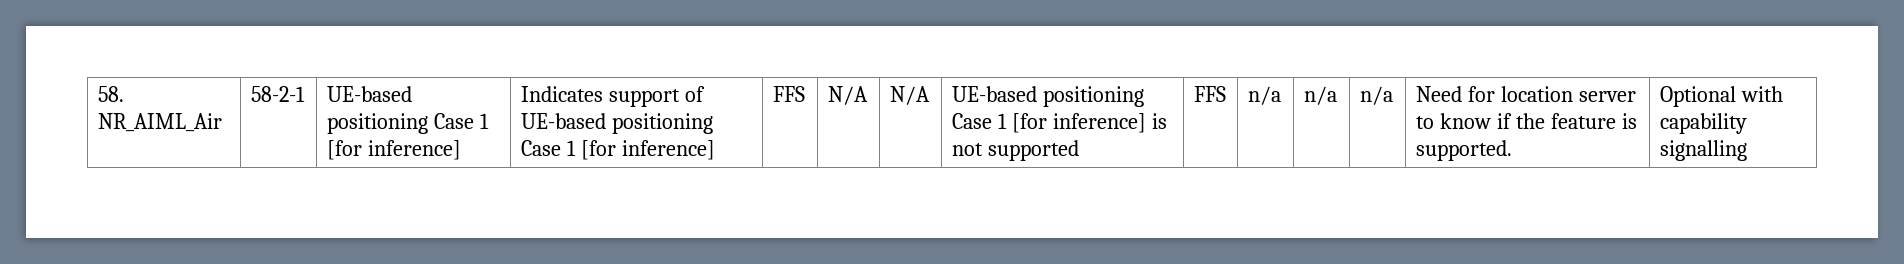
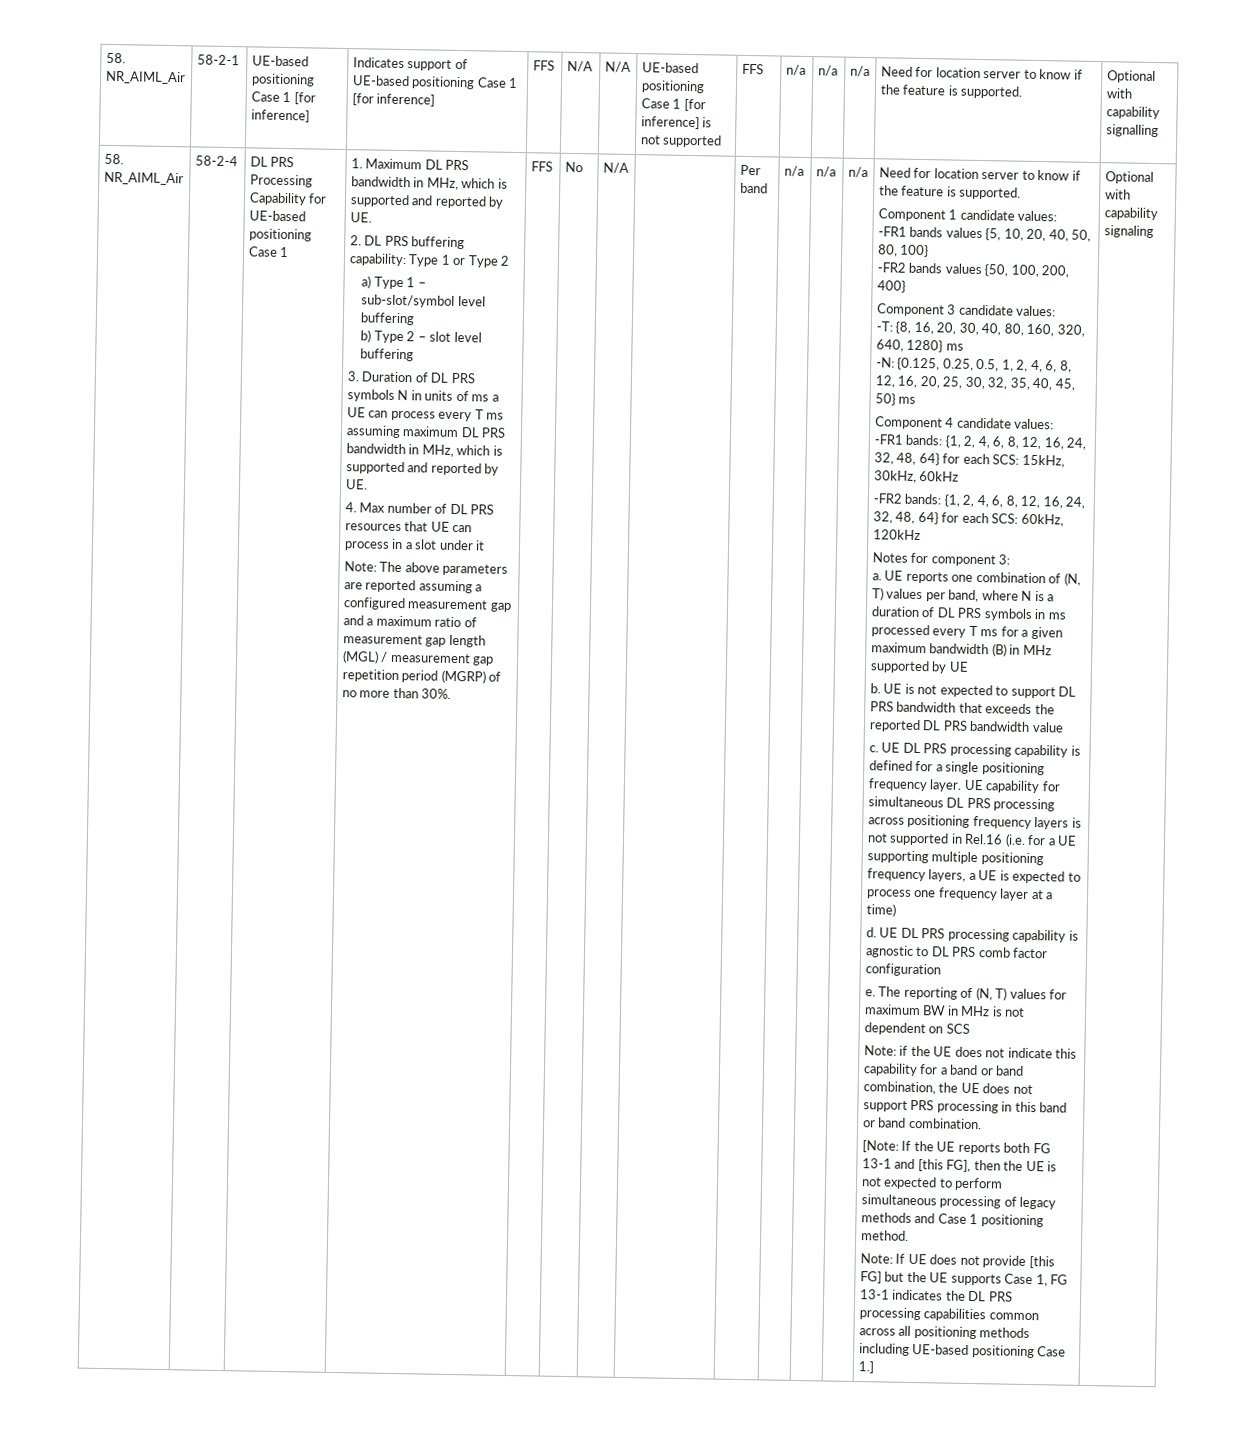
(1747, 150) none -> [103,153,124,165] [103,171,184,186] [194,155,238,167] [249,156,295,168] [249,174,313,188] [248,192,328,206] [248,210,306,222] [248,228,312,242] [247,246,290,258] [350,158,470,171] [350,176,508,190] [349,194,505,209] [349,212,372,223] [349,235,466,250] [348,253,511,268] [361,275,427,290] [361,294,486,308] [360,312,416,326] [360,329,482,344] [360,348,415,362] [346,371,475,384] [346,389,499,402] [346,407,505,422] [345,425,507,439] [345,443,503,457] [345,461,500,476] [344,479,368,490] [344,502,495,515] [344,521,473,533] [343,538,486,551] [343,561,509,576] [343,579,483,594] [342,597,512,612] [342,615,477,628] [342,634,486,648] [341,650,495,666] [341,669,502,684] [341,687,452,699] [530,161,553,172] [564,161,583,173] [602,162,629,174] [739,164,761,176] [739,182,768,194] [783,165,804,177] [815,166,836,178] [847,166,868,179] [878,167,1081,181] [878,185,1022,200] [877,208,1058,222] [877,226,1092,242] [877,244,930,258] [876,262,1070,278] [876,280,906,293] [876,303,1057,317] [875,321,1085,337] [875,339,964,353] [875,357,1072,373] [874,375,1075,391] [874,393,917,406] [874,416,1055,430] [873,434,1087,450] [873,452,1065,468] [873,470,960,483] [872,493,1086,509] [872,511,1064,527] [872,529,921,541] [871,552,1011,567] [871,570,1081,586] [871,587,1055,603] [870,606,1066,621] [870,624,1063,640] [870,642,1052,657] [869,660,969,674] [869,683,1077,699] [869,701,1055,715] [868,719,1064,733] [868,742,1081,758] [868,760,1045,776] [867,778,1061,794] [867,796,1056,812] [867,814,1082,830] [866,832,1078,847] [866,850,1044,866] [866,868,1081,884] [865,887,1054,901] [865,903,896,917] [865,927,1079,943] [864,945,1049,959] [864,963,941,977] [864,986,1068,1001] [863,1004,1026,1017] [863,1022,970,1036] [863,1045,1078,1059] [862,1063,1025,1077] [862,1081,1033,1095] [862,1099,1068,1114] [862,1117,982,1130] [861,1140,1051,1155] [861,1158,1058,1172] [861,1176,1004,1191] [860,1194,1057,1210] [860,1212,1044,1228] [860,1230,909,1241] [859,1253,1055,1269] [859,1271,1069,1287] [859,1289,1013,1302] [858,1307,1039,1322] [858,1325,1031,1340] [858,1343,1067,1359] [857,1361,874,1374] [1104,171,1154,184] [1104,189,1131,200] [1103,207,1158,221] [1103,225,1154,239] // 58. NR_AIML_Air | 58-2-4 | DL PRS Processing Capability for UE-based positioning Case 1 | 1. Maximum DL PRS bandwidth in MHz, which is supported and reported by UE. // 2. DL PRS buffering capability: Type 1 or Type 2 // a) Type 1 – sub-slot/symbol level buffering // b) Type 2 – slot level buffering // 3. Duration of DL PRS symbols N in units of ms a UE can process every T ms assuming maximum DL PRS bandwidth in MHz, which is supported and reported by UE. // 4. Max number of DL PRS resources that UE can process in a slot under it // Note: The above parameters are reported assuming a configured measurement gap and a maximum ratio of measurement gap length (MGL) / measurement gap repetition period (MGRP) of no more than 30%. | FFS | No | N/A | | Per band | n/a | n/a | n/a | Need for location server to know if the feature is supported. // Component 1 candidate values: // -FR1 bands values {5, 10, 20, 40, 50, 80, 100} // -FR2 bands values {50, 100, 200, 400} // Component 3 candidate values: // -T: {8, 16, 20, 30, 40, 80, 160, 320, 640, 1280} ms // -N: {0.125, 0.25, 0.5, 1, 2, 4, 6, 8, 12, 16, 20, 25, 30, 32, 35, 40, 45, 50} ms // Component 4 candidate values: // -FR1 bands: {1, 2, 4, 6, 8, 12, 16, 24, 32, 48, 64} for each SCS: 15kHz, 30kHz, 60kHz // -FR2 bands: {1, 2, 4, 6, 8, 12, 16, 24, 32, 48, 64} for each SCS: 60kHz, 120kHz // Notes for component 3: // a. UE reports one combination of (N, T) values per band, where N is a duration of DL PRS symbols in ms processed every T ms for a given maximum bandwidth (B) in MHz supported by UE // b. UE is not expected to support DL PRS bandwidth that exceeds the reported DL PRS bandwidth value // c. UE DL PRS processing capability is defined for a single positioning frequency layer. UE capability for simultaneous DL PRS processing across positioning frequency layers is not supported in Rel.16 (i.e. for a UE supporting multiple positioning frequency layers, a UE is expected to process one frequency layer at a time) // d. UE DL PRS processing capability is agnostic to DL PRS comb factor configuration // e. The reporting of (N, T) values for maximum BW in MHz is not dependent on SCS // Note: if the UE does not indicate this capability for a band or band combination, the UE does not support PRS processing in this band or band combination. // [Note: If the UE reports both FG 13-1 and [this FG], then the UE is not expected to perform simultaneous processing of legacy methods and Case 1 positioning method. // Note: If UE does not provide [this FG] but the UE supports Case 1, FG 13-1 indicates the DL PRS processing capabilities common across all positioning methods including UE-based positioning Case 1.] | Optional with capability signaling

